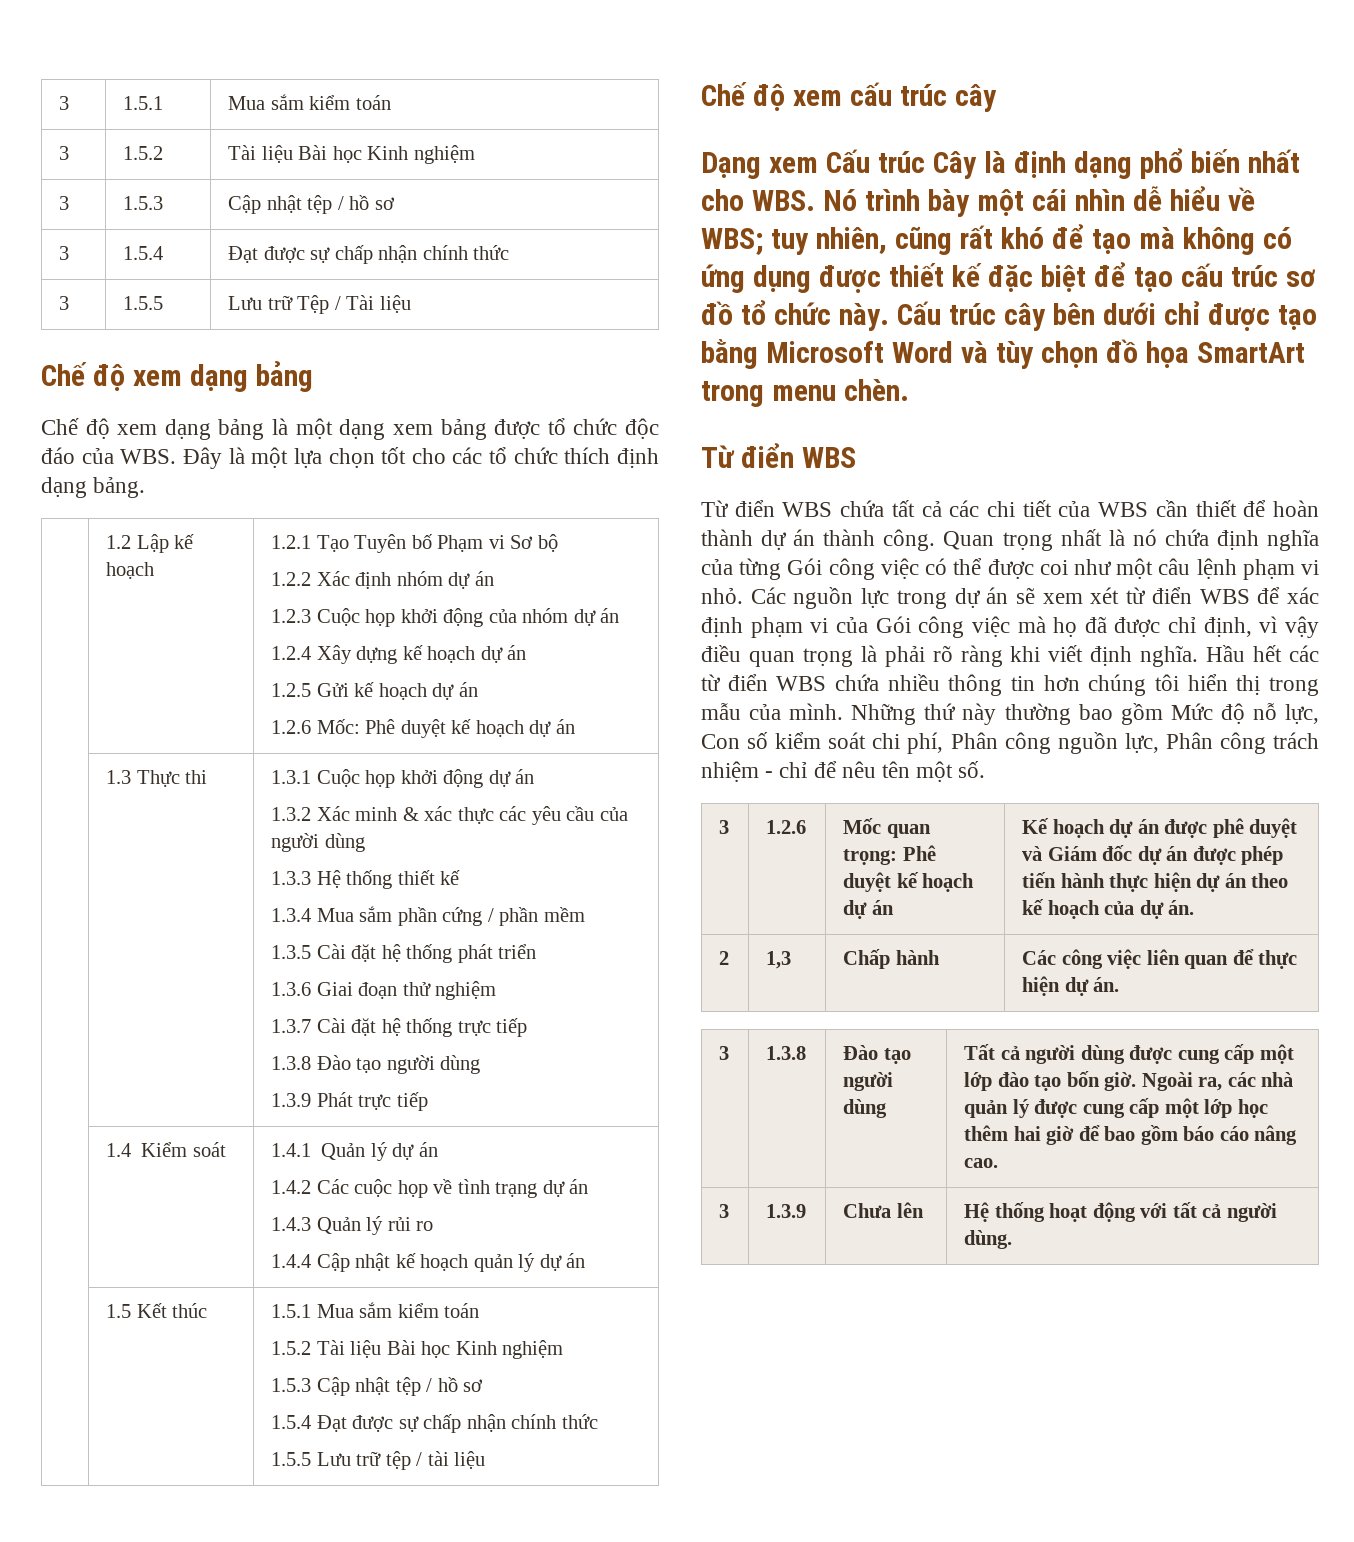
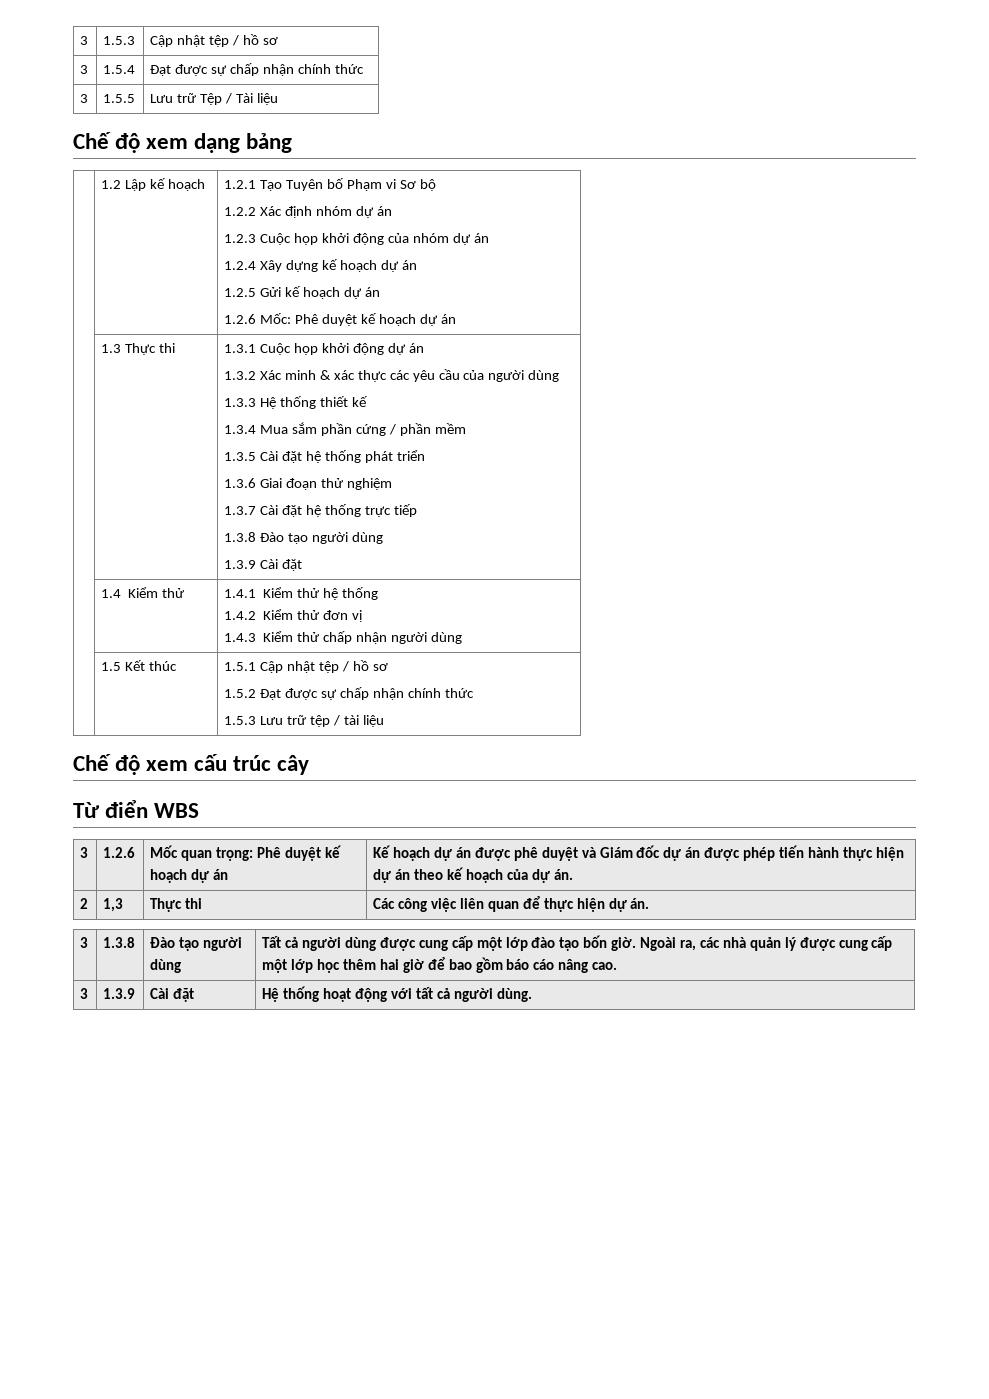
[58,96,69,110] [122,96,163,110] [227,94,391,110] [58,146,69,160] [122,146,163,160] [227,145,475,164] [58,196,69,210] 3 | 1.5.1 | Mua sắm kiểm toán // 3 | 1.5.2 | Tài liệu Bài học Kinh nghiệm // 3 -> [80,36,89,45] 3
[41,418,660,440] [41,447,659,469] [41,477,146,498] // Chế độ xem dạng bảng là một dạng xem bảng được tổ chức độc đáo của WBS. Đây là một lựa chọn tốt cho các tổ chức thích định dạng bảng. -> (293, 143) none
[316,1092,428,1111] Phát trực tiếp -> [260,559,303,571] Cài đặt
[192,1142,226,1157] soát -> [162,588,186,598] thử
[321,1142,438,1161] [270,1179,589,1198] [270,1216,434,1235] [270,1253,586,1272] [105,1303,208,1318] [270,1302,480,1318] [270,1340,564,1359] [270,1377,484,1396] [270,1414,598,1433] [270,1452,311,1466] Quản lý dự án // 1.4.2 Các cuộc họp về tình trạng dự án // 1.4.3 Quản lý rủi ro // 1.4.4 Cập nhật kế hoạch quản lý dự án // | 1.5 Kết thúc | 1.5.1 Mua sắm kiểm toán // 1.5.2 Tài liệu Bài học Kinh nghiệm // 1.5.3 Cập nhật tệp / hồ sơ // 1.5.4 Đạt được sự chấp nhận chính thức // 1.5.5 -> [263,587,379,600] [224,609,363,622] [224,631,463,644] [101,660,178,671] [224,660,388,673] [224,687,474,700] [224,716,257,725] Kiểm thử hệ thống // 1.4.2 Kiểm thử đơn vị // 1.4.3 Kiểm thử chấp nhận người dùng // | 1.5 Kết thúc | 1.5.1 Cập nhật tệp / hồ sơ // 1.5.2 Đạt được sự chấp nhận chính thức // 1.5.3
[701,148,1300,179] [701,186,1255,217] [701,224,1292,255] [701,262,1316,293] [701,300,1317,331] [701,339,1305,369] [701,379,909,407] [701,443,856,468] [701,500,1319,517] [701,529,1319,551] [701,558,1319,580] [701,587,1319,609] [701,616,1319,638] [701,645,1319,667] [701,674,1319,696] [701,703,1319,725] [701,732,1319,754] [701,761,986,782] Dạng xem Cấu trúc Cây là định dạng phổ biến nhất cho WBS. Nó trình bày một cái nhìn dễ hiểu về WBS; tuy nhiên, cũng rất khó để tạo mà không có ứng dụng được thiết kế đặc biệt để tạo cấu trúc sơ đồ tổ chức này. Cấu trúc cây bên dưới chỉ được tạo bằng Microsoft Word và tùy chọn đồ họa SmartArt trong menu chèn. // Từ điển WBS // Từ điển WBS chứa tất cả các chi tiết của WBS cần thiết để hoàn thành dự án thành công. Quan trọng nhất là nó chứa định nghĩa của từng Gói công việc có thể được coi như một câu lệnh phạm vi nhỏ. Các nguồn lực trong dự án sẽ xem xét từ điển WBS để xác định phạm vi của Gói công việc mà họ đã được chỉ định, vì vậy điều quan trọng là phải rõ ràng khi viết định nghĩa. Hầu hết các từ điển WBS chứa nhiều thông tin hơn chúng tôi hiển thị trong mẫu của mình. Những thứ này thường bao gồm Mức độ nỗ lực, Con số kiểm soát chi phí, Phân công nguồn lực, Phân công trách nhiệm - chỉ để nêu tên một số. -> [73,800,200,818] Từ điển WBS
[842,949,940,969] Chấp hành -> [150,898,203,912] Thực thi
[842,1202,924,1218] Chưa lên -> [150,988,195,1002] Cài đặt

